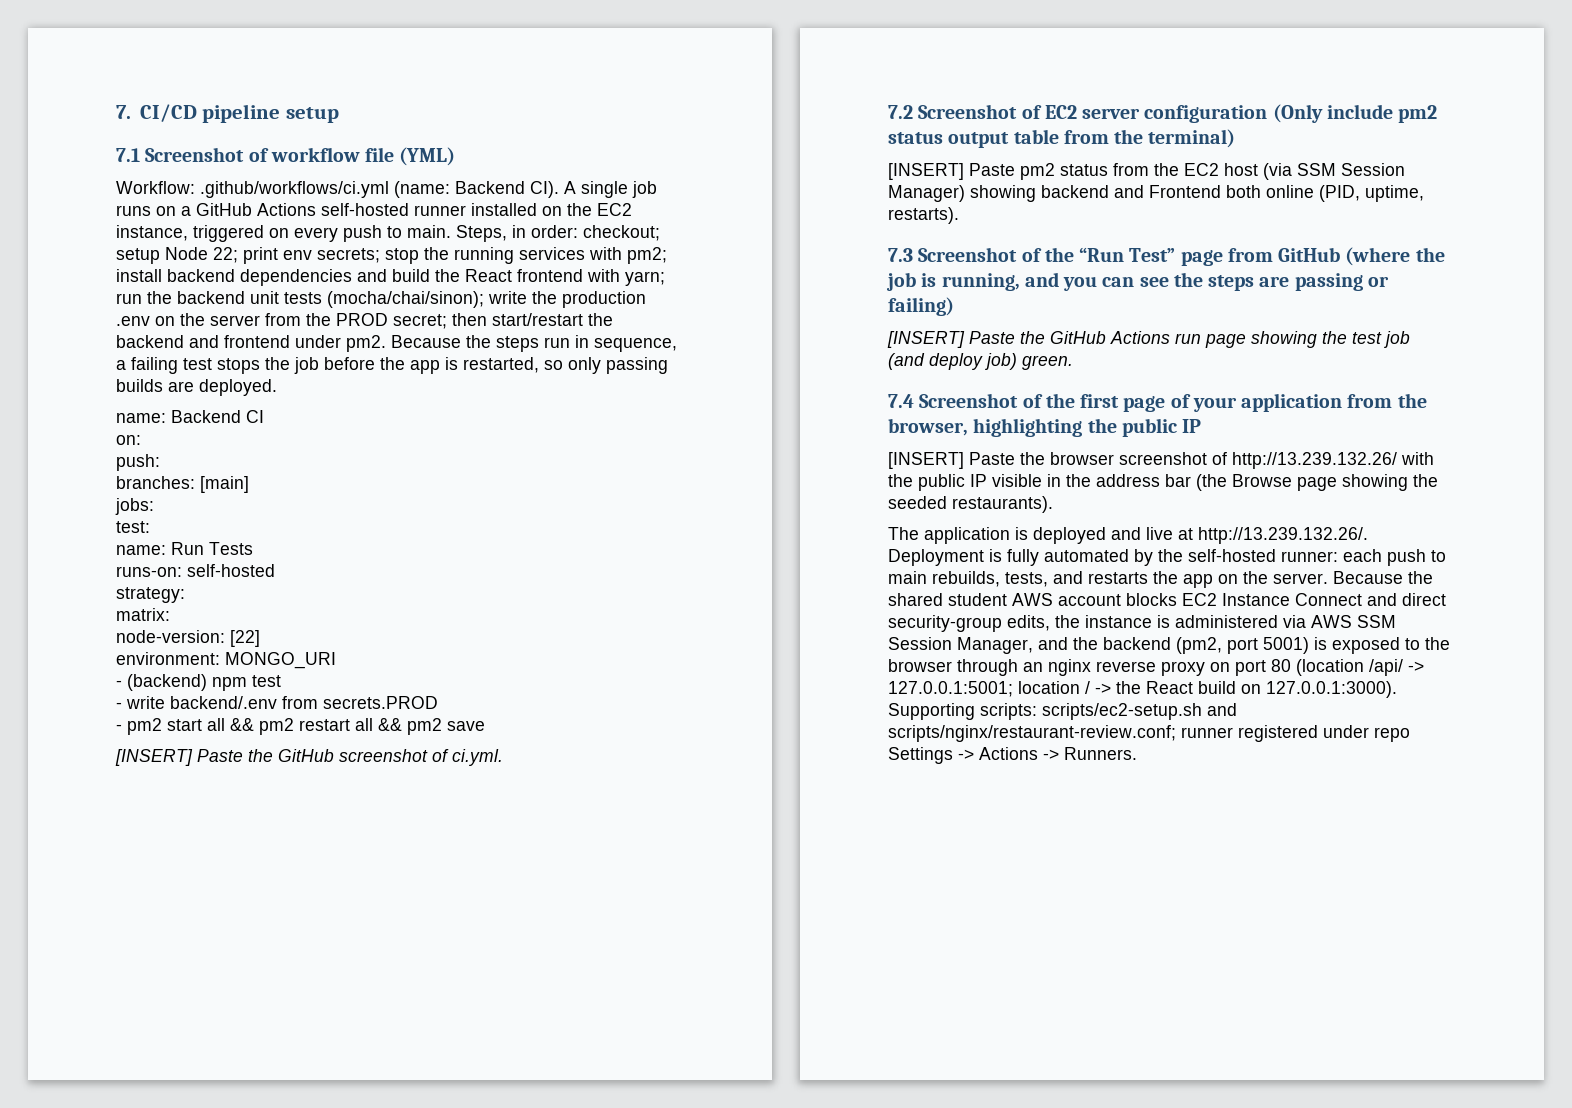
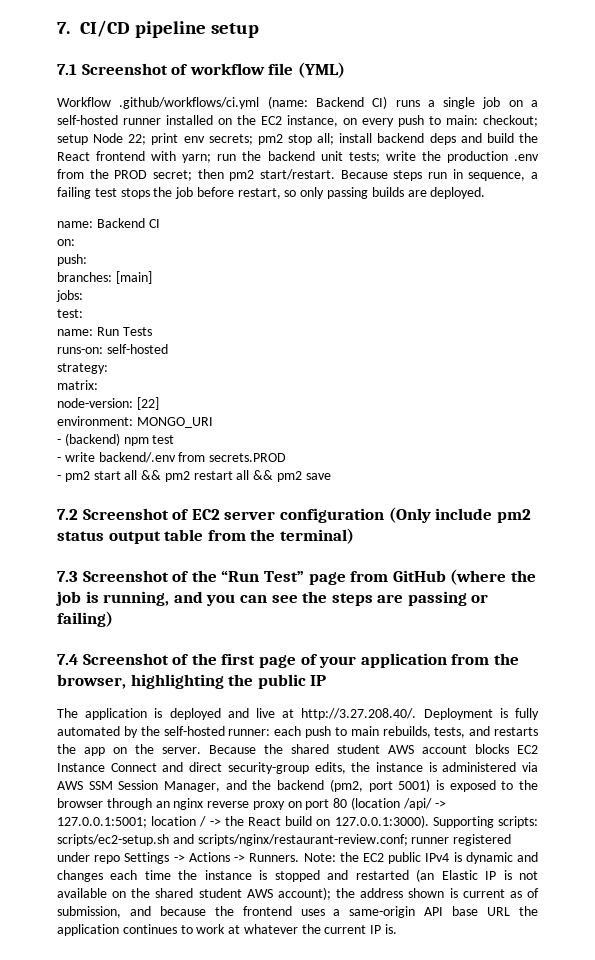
[116,181,195,194] Workflow: -> [57,97,111,107] Workflow
[530,181,576,198] CI). A -> [372,96,435,109] CI) runs a
[116,205,151,216] runs -> (501, 103) none
[196,203,316,216] GitHub Actions -> (539, 103) none
[193,225,264,242] triggered -> (338, 121) none
[407,225,578,242] main. Steps, in order: -> [446,115,478,125] main:
[385,247,667,264] stop the running services with pm2; -> [257,133,335,145] pm2 stop all;
[240,269,352,286] dependencies -> [429,133,456,145] deps
[284,291,484,308] tests (mocha/chai/sinon); -> [348,152,380,163] tests;
[155,313,260,326] on the server -> (539, 157) none
[492,313,613,326] [116,335,491,352] start/restart the backend and frontend under pm2. Because the -> [229,169,388,181] pm2 start/restart. Because
[380,357,539,374] the app is restarted, -> [237,188,281,199] restart,
[115,749,503,766] // [INSERT] Paste the GitHub screenshot of ci.yml. -> (331, 476) none
[888,163,1405,180] [888,185,1424,202] [888,207,959,224] // [INSERT] Paste pm2 status from the EC2 host (via SSM Session Manager) showing backend and Frontend both online (PID, uptime, restarts). -> (354, 536) none
[887,331,1410,348] [888,353,1073,370] // [INSERT] Paste the GitHub Actions run page showing the test job (and deploy job) green. -> (113, 619) none
[888,452,1434,469] [888,474,1438,491] [888,496,1053,513] // [INSERT] Paste the browser screenshot of http://13.239.132.26/ with the public IP visible in the address bar (the Browse page showing the seeded restaurants). -> (327, 680) none
[1198,527,1368,544] http://13.239.132.26/. -> [301,708,417,720] http://3.27.208.40/.
(1137, 753) none -> [303,852,538,864] [57,869,538,882] [57,887,539,900] [57,906,538,918] [57,924,398,936] Note: the EC2 public IPv4 is dynamic and changes each time the instance is stopped and restarted (an Elastic IP is not available on the shared student AWS account); the address shown is current as of submission, and because the frontend uses a same-origin API base URL the application continues to work at whatever the current IP is.

